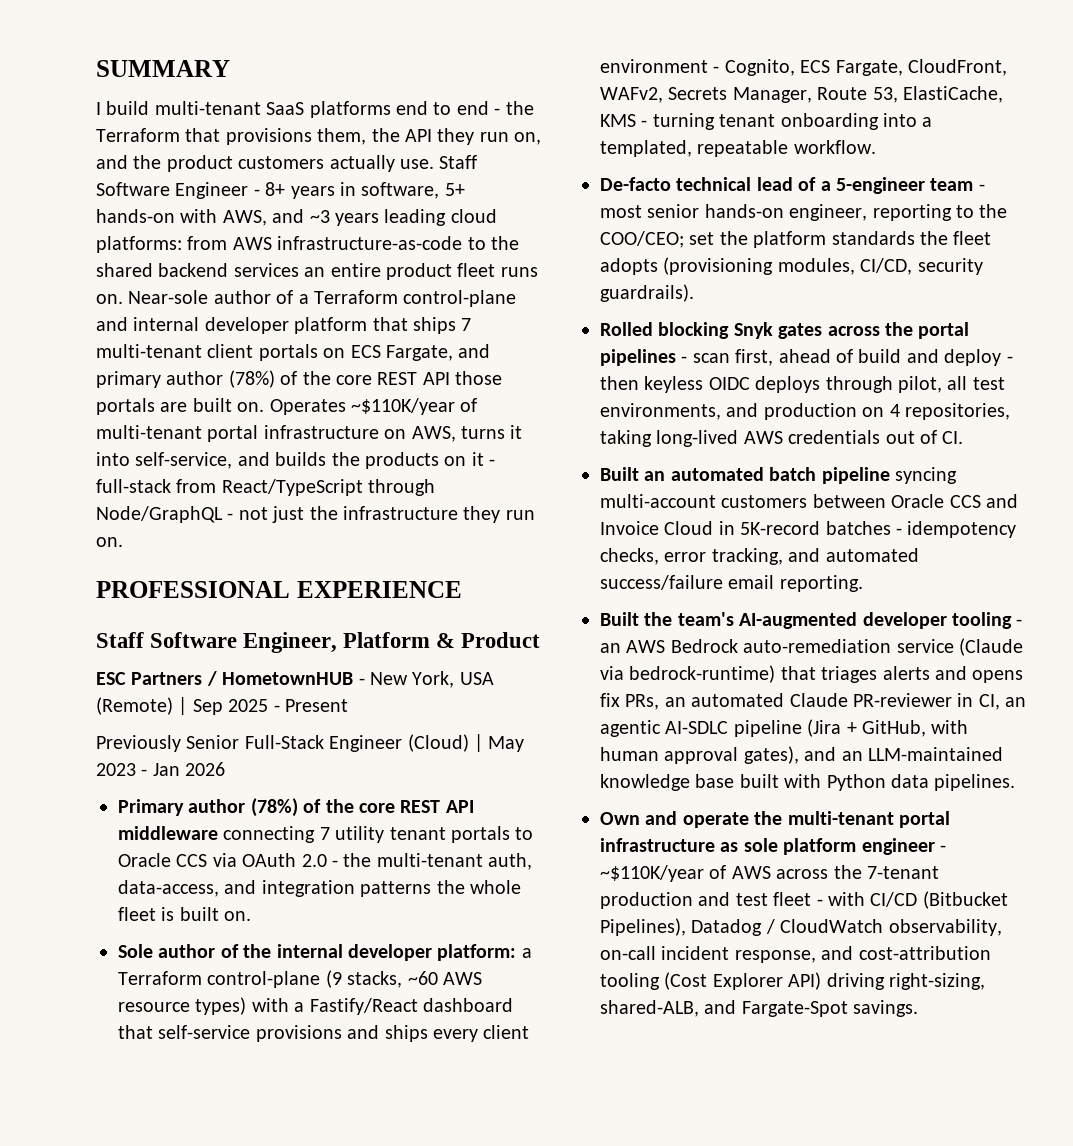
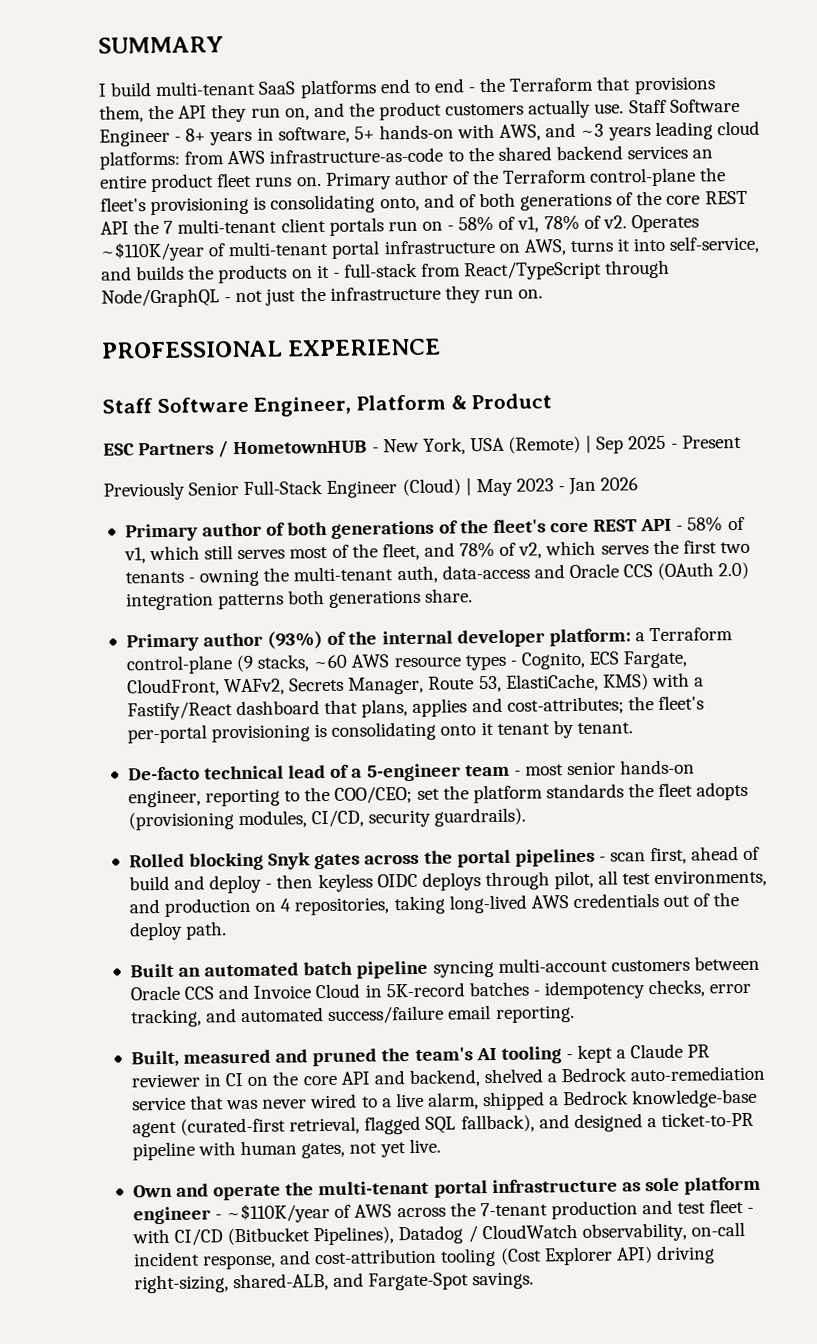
[128,290,517,307] [96,317,472,334] [96,344,491,361] [96,370,503,388] [96,398,265,415] Near-sole author of a Terraform control-plane and internal developer platform that ships 7 multi-tenant client portals on ECS Fargate, and primary author (78%) of the core REST API those portals are built on. -> [324,167,727,190] [100,190,748,216] [100,214,627,236] Primary author of the Terraform control-plane the fleet's provisioning is consolidating onto, and of both generations of the core REST API the 7 multi-tenant client portals run on - 58% of v1, 78% of v2.
[250,798,474,817] [118,826,534,843] [118,853,533,870] [118,880,521,897] [118,907,252,921] [118,944,216,958] (78%) of the core REST API middleware connecting 7 utility tenant portals to Oracle CCS via OAuth 2.0 - the multi-tenant auth, data-access, and integration patterns the whole fleet is built on. // Sole author -> [266,516,745,539] [123,539,750,564] [124,561,750,587] [125,588,474,611] [125,631,324,652] of both generations of the fleet's core REST API - 58% of v1, which still serves most of the fleet, and 78% of v2, which serves the first two tenants - owning the multi-tenant auth, data-access and Oracle CCS (OAuth 2.0) integration patterns both generations share. // Primary author (93%)
[195,997,513,1015] [118,1025,530,1042] [600,59,708,73] types) with a Fastify/React dashboard that self-service provisions and ships every client environment -> [464,654,506,671] types
[600,113,933,130] [600,140,876,157] KMS - turning tenant onboarding into a templated, repeatable workflow. -> [602,672,705,691] [126,695,704,721] [126,720,633,744] KMS) with a Fastify/React dashboard that plans, applies and cost-attributes; the fleet's per-portal provisioning is consolidating onto it tenant by tenant.
[942,431,964,444] CI. -> [713,892,740,907] [128,921,228,941] the deploy path.
[600,612,1023,629] [600,638,1023,656] [600,665,1024,683] [600,693,1027,710] [600,719,969,737] [600,746,1003,764] [600,774,1016,791] Built the team's AI-augmented developer tooling - an AWS Bedrock auto-remediation service (Claude via bedrock-runtime) that triages alerts and opens fix PRs, an automated Claude PR-reviewer in CI, an agentic AI-SDLC pipeline (Jira + GitHub, with human approval gates), and an LLM-maintained knowledge base built with Python data pipelines. -> [130,1043,711,1068] [130,1065,766,1088] [131,1088,758,1111] [131,1111,755,1138] [131,1138,441,1161] Built, measured and pruned the team's AI tooling - kept a Claude PR reviewer in CI on the core API and backend, shelved a Bedrock auto-remediation service that was never wired to a live alarm, shipped a Bedrock knowledge-base agent (curated-first retrieval, flagged SQL fallback), and designed a ticket-to-PR pipeline with human gates, not yet live.

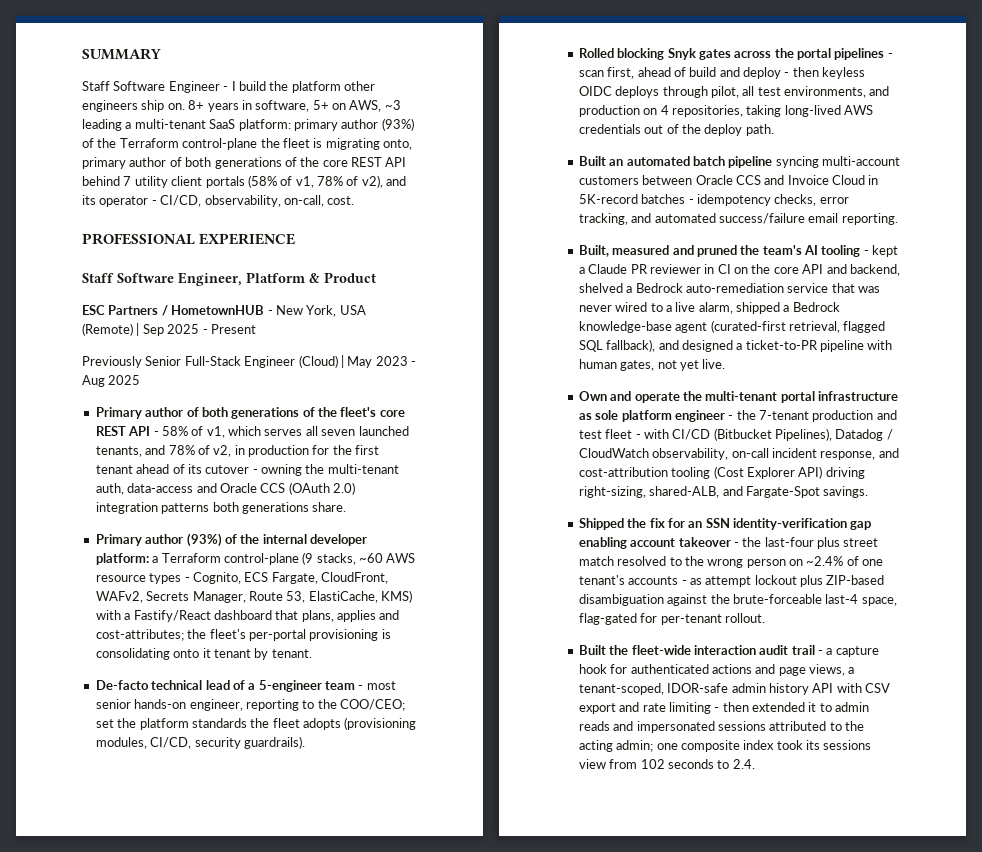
[98,76,716,99] [99,98,740,123] [99,128,182,147] I build multi-tenant SaaS platforms end to end - the Terraform that provisions them, the API they run on, and the product customers actually use. Staff Software Engineer - -> [82,81,375,93] [82,100,185,112] Staff Software Engineer - I build the platform other engineers ship on.
[378,120,760,141] [99,145,714,170] [100,170,449,193] hands-on with AWS, and ~3 years leading cloud platforms: from AWS infrastructure-as-code to the shared backend services an entire product fleet runs on. Primary author -> [332,100,401,112] [82,118,414,131] on AWS, ~3 leading a multi-tenant SaaS platform: primary author (93%)
[100,193,455,216] fleet's provisioning is consolidating onto, and -> [282,138,412,150] [82,157,167,169] fleet is migrating onto, primary author
[133,214,699,236] [100,235,760,262] [101,259,671,284] [101,285,544,308] the 7 multi-tenant client portals run on - 58% of v1, 78% of v2. Operates ~$110K/year of multi-tenant portal infrastructure on AWS, turns it into self-service, and builds the products on it - full-stack from React/TypeScript through Node/GraphQL - not just the infrastructure they run on. -> [82,175,407,188] [82,195,355,207] behind 7 utility client portals (58% of v1, 78% of v2), and its operator - CI/CD, observability, on-call, cost.
[568,477,639,496] Jan 2026 -> [82,375,141,387] Aug 2025
[204,539,750,561] [124,571,184,584] still serves most of the fleet, and 78% of v2, which serves the first two tenants -> [264,426,409,436] [95,445,380,457] [95,464,250,474] serves all seven launched tenants, and 78% of v2, in production for the first tenant ahead of its cutover
[226,1202,446,1224] ~$110K/year of AWS across -> (734, 417) none
(535, 1280) none -> [578,518,872,530] [578,537,879,549] [578,556,884,568] [578,575,885,587] [578,594,897,606] [578,613,765,625] [578,645,879,657] [578,664,855,676] [578,683,890,695] [578,702,870,714] [578,721,864,733] [578,740,872,752] [578,759,755,769] // Shipped the fix for an SSN identity-verification gap enabling account takeover - the last-four plus street match resolved to the wrong person on ~2.4% of one tenant's accounts - as attempt lockout plus ZIP-based disambiguation against the brute-forceable last-4 space, flag-gated for per-tenant rollout. // Built the fleet-wide interaction audit trail - a capture hook for authenticated actions and page views, a tenant-scoped, IDOR-safe admin history API with CSV export and rate limiting - then extended it to admin reads and impersonated sessions attributed to the acting admin; one composite index took its sessions view from 102 seconds to 2.4.

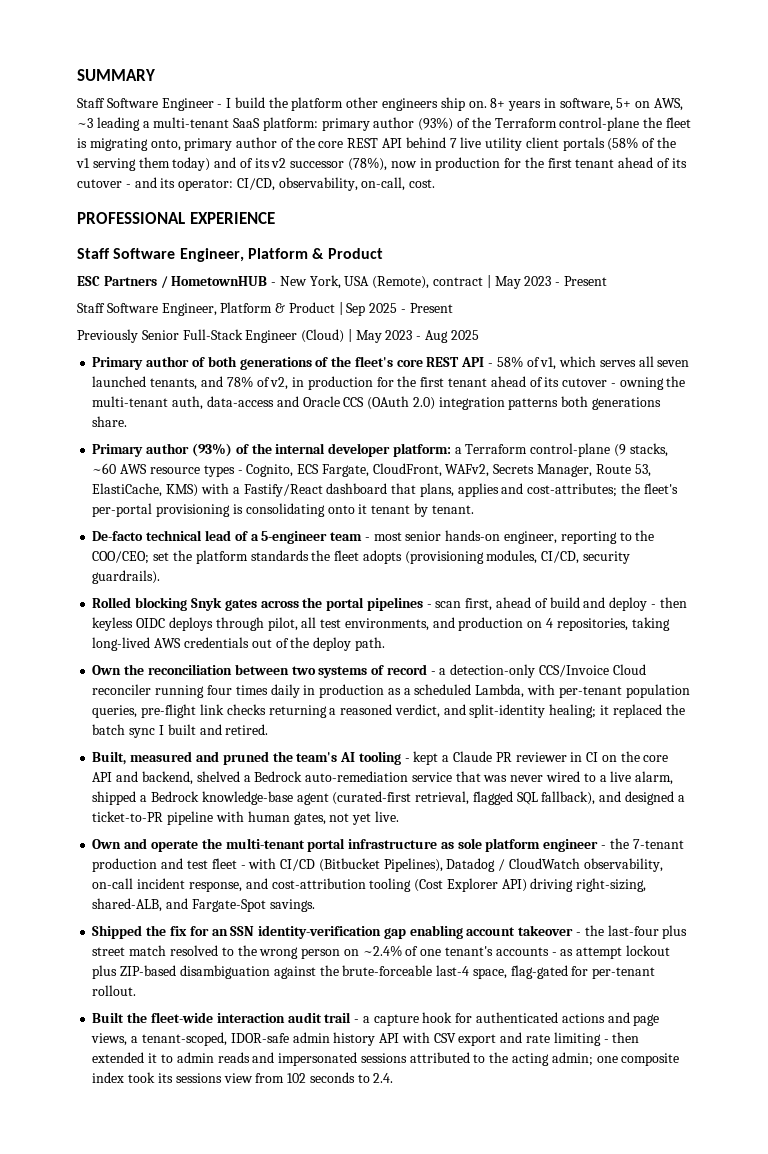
[185,157,297,169] both generations of -> (294, 143) none
(132, 181) none -> [460,137,482,148] live
[295,175,407,188] [82,195,157,207] v1, 78% of v2), and its operator - -> [657,137,677,148] [76,157,687,171] [77,177,234,191] the v1 serving them today) and of its v2 successor (78%), now in production for the first tenant ahead of its cutover - and its operator:
[82,323,133,336] (Remote) -> [372,275,607,289] [77,302,335,316] (Remote), contract | May 2023 - Present // Staff Software Engineer, Platform & Product
[578,156,900,168] [578,175,879,185] [578,194,849,206] [578,213,898,225] Built an automated batch pipeline syncing multi-account customers between Oracle CCS and Invoice Cloud in 5K-record batches - idempotency checks, error tracking, and automated success/failure email reporting. -> [92,664,646,678] [92,684,690,698] [92,704,685,718] [92,724,269,738] Own the reconciliation between two systems of record - a detection-only CCS/Invoice Cloud reconciler running four times daily in production as a scheduled Lambda, with per-tenant population queries, pre-flight link checks returning a reasoned verdict, and split-identity healing; it replaced the batch sync I built and retired.

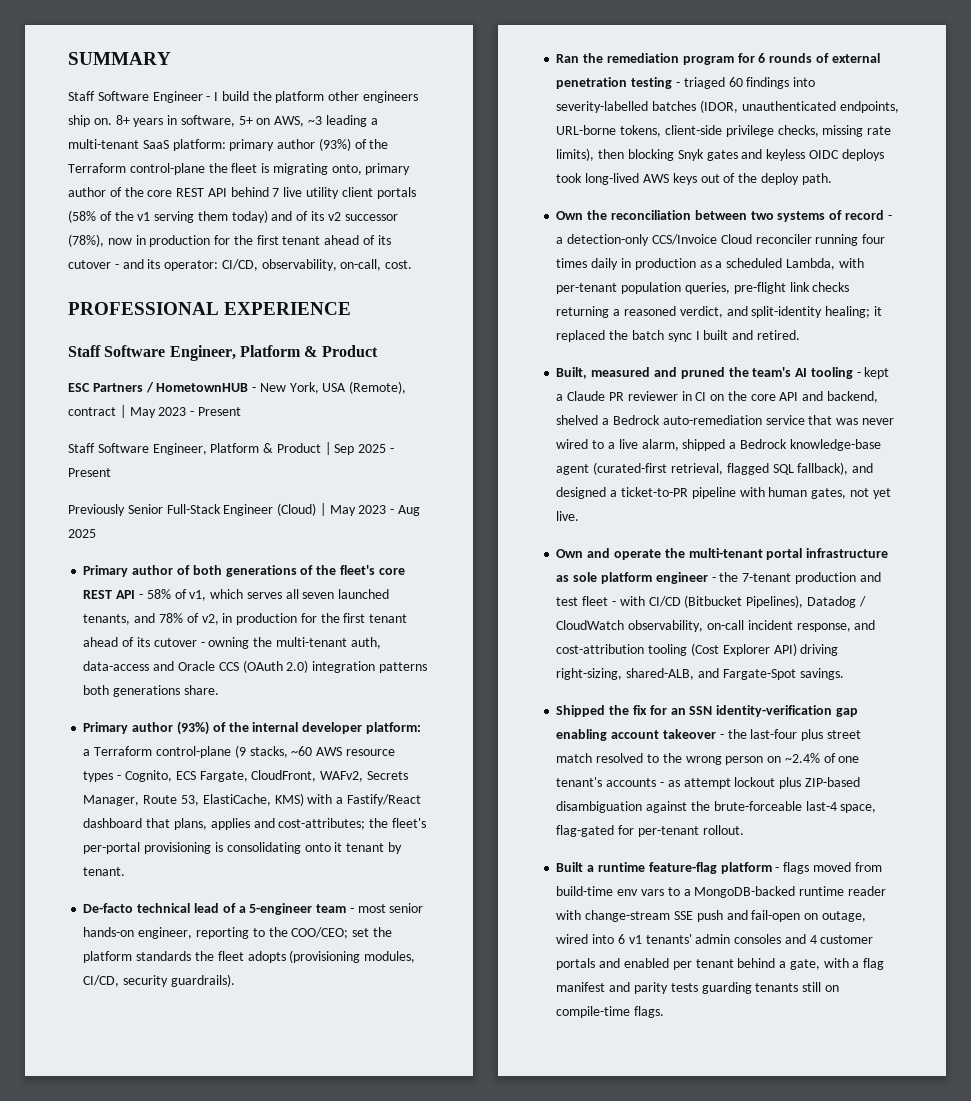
[92,597,687,611] [92,617,670,631] Rolled blocking Snyk gates across the portal pipelines - scan first, ahead of build and deploy - then keyless OIDC deploys through pilot, all test environments, and production on 4 repositories, taking -> [556,53,880,65] [556,77,816,89] [556,100,899,113] [556,125,892,137] [556,148,884,161] [556,173,583,183] Ran the remediation program for 6 rounds of external penetration testing - triaged 60 findings into severity-labelled batches (IDOR, unauthenticated endpoints, URL-borne tokens, client-side privilege checks, missing rate limits), then blocking Snyk gates and keyless OIDC deploys took
[183,637,249,648] credentials -> [672,173,697,185] keys
[127,1012,660,1026] [91,1032,640,1046] [92,1052,680,1066] [92,1072,394,1083] the fleet-wide interaction audit trail - a capture hook for authenticated actions and page views, a tenant-scoped, IDOR-safe admin history API with CSV export and rate limiting - then extended it to admin reads and impersonated sessions attributed to the acting admin; one composite index took its sessions view from 102 seconds to 2.4. -> [587,862,882,874] [556,886,886,898] [556,910,866,922] [556,934,874,944] [556,958,885,970] [556,982,839,994] [556,1006,665,1018] a runtime feature-flag platform - flags moved from build-time env vars to a MongoDB-backed runtime reader with change-stream SSE push and fail-open on outage, wired into 6 v1 tenants' admin consoles and 4 customer portals and enabled per tenant behind a gate, with a flag manifest and parity tests guarding tenants still on compile-time flags.

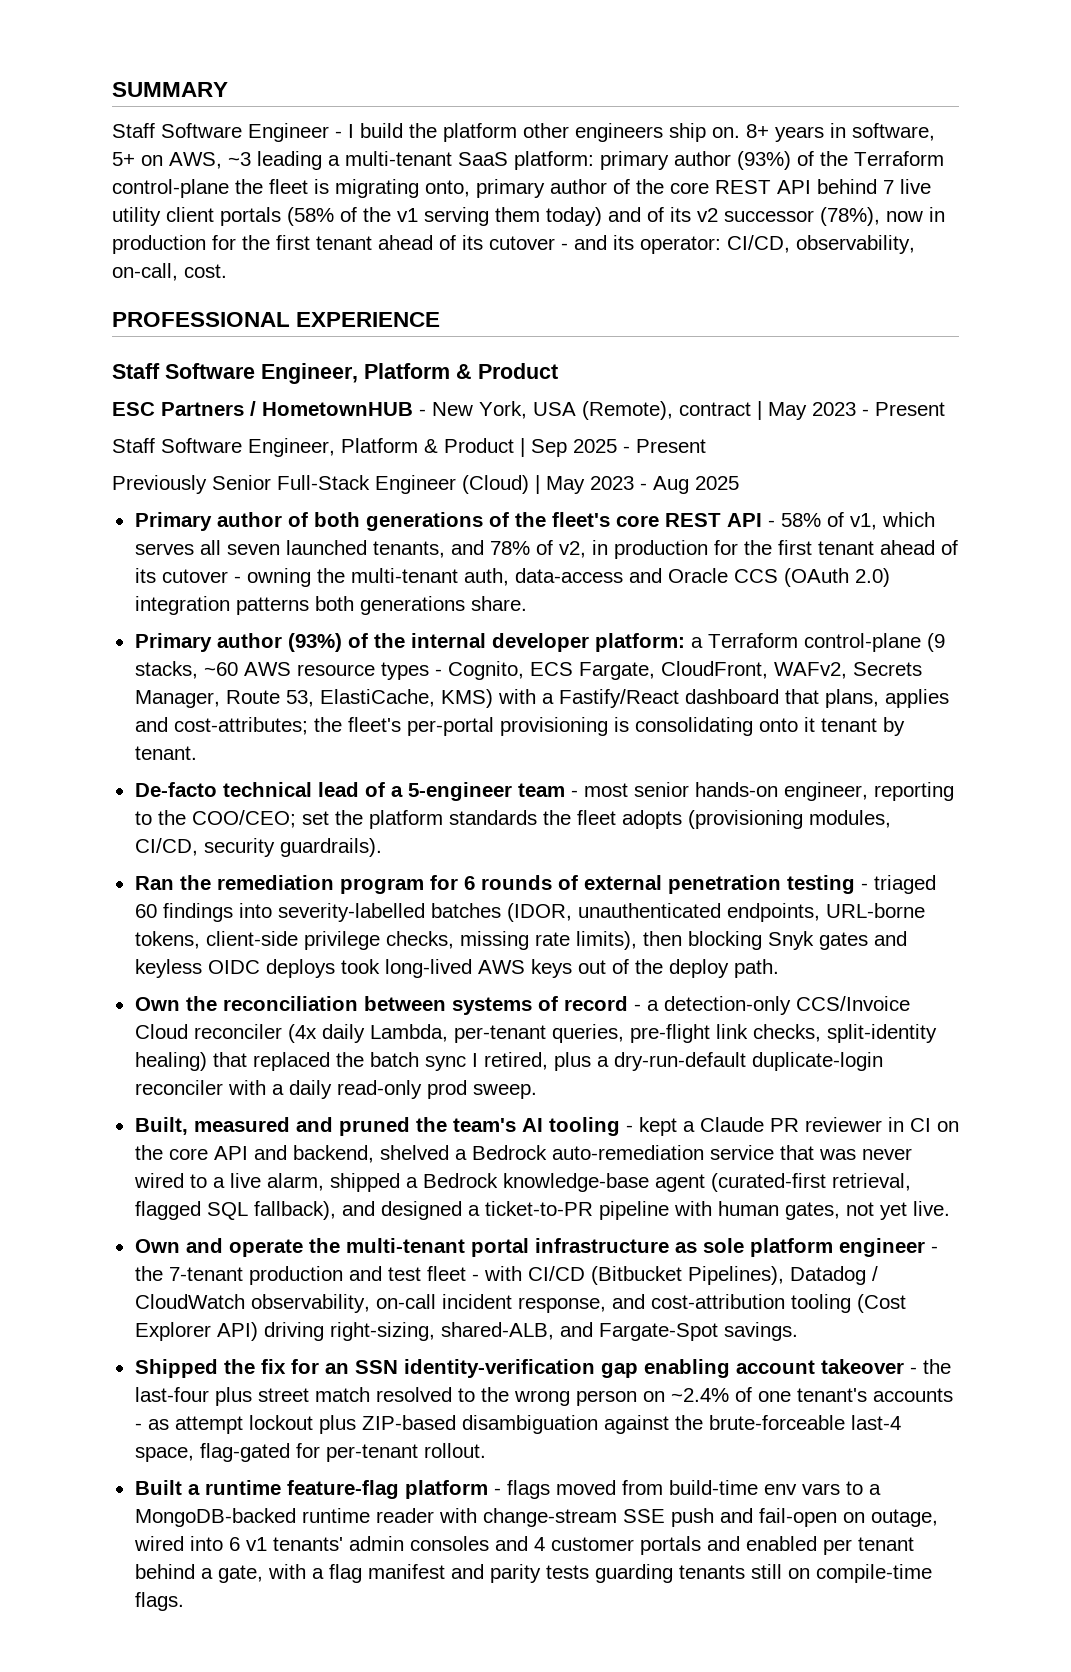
[750,211,774,220] two -> (446, 1003) none
[815,234,886,246] [556,258,864,270] [556,282,850,294] [556,306,882,318] running four times daily in production as a scheduled Lambda, with per-tenant population queries, pre-flight link checks returning a reasoned verdict, and split-identity healing; it -> [287,1024,937,1043] [134,1052,247,1071] (4x daily Lambda, per-tenant queries, pre-flight link checks, split-identity healing) that
[703,330,800,340] built and retired. -> [483,1052,883,1071] [134,1080,537,1099] retired, plus a dry-run-default duplicate-login reconciler with a daily read-only prod sweep.

